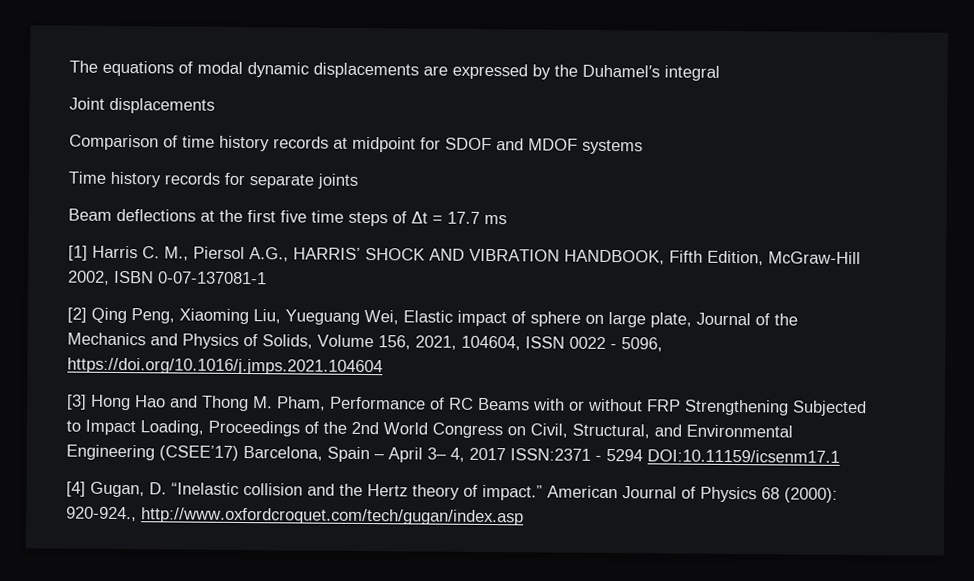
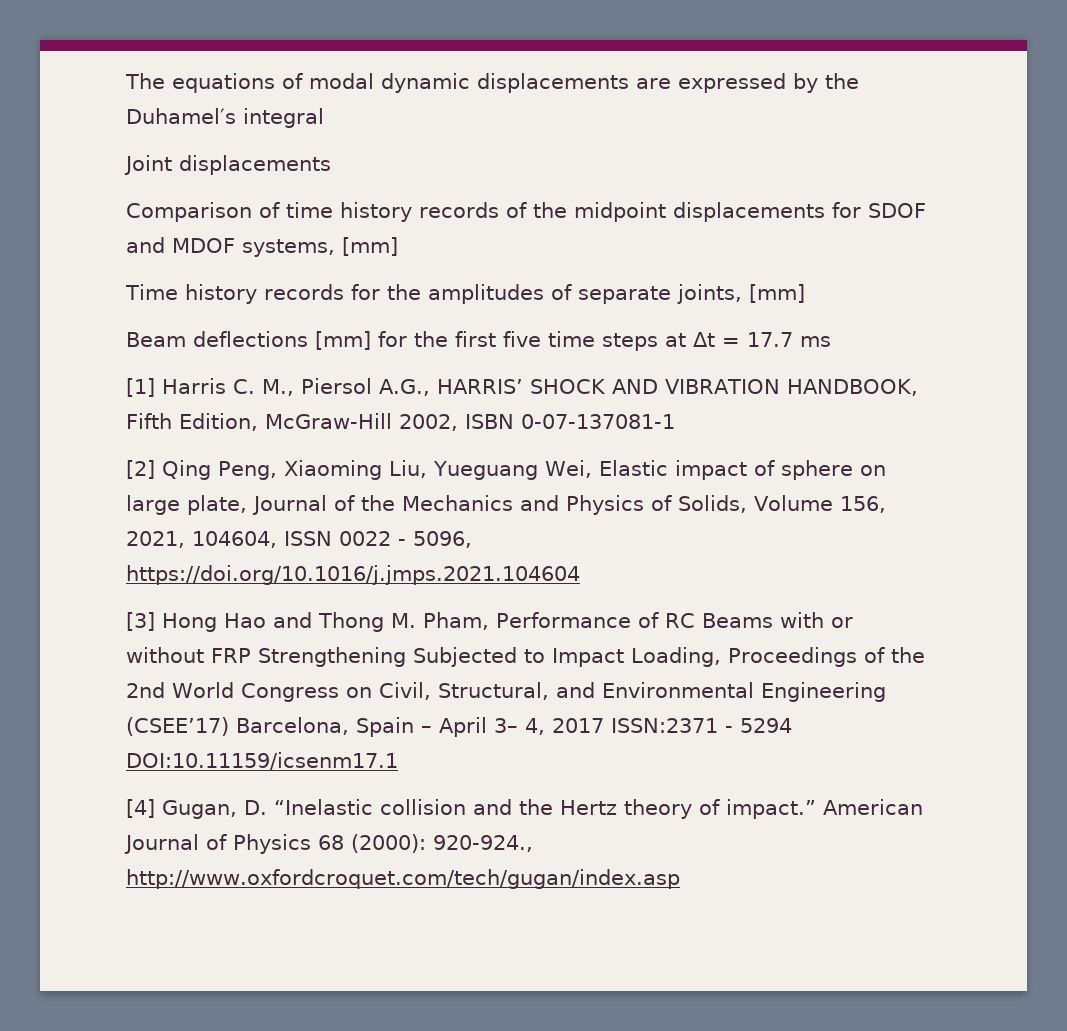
[333,136,416,153] at midpoint -> [506,202,825,222] of the midpoint displacements
[582,139,643,155] systems -> [242,237,398,257] systems, [mm]
[249,173,358,189] separate joints -> [386,284,805,304] the amplitudes of separate joints, [mm]
[200,210,215,222] at -> [315,331,407,350] [mm] for
[392,211,407,224] of -> [665,333,686,347] at

